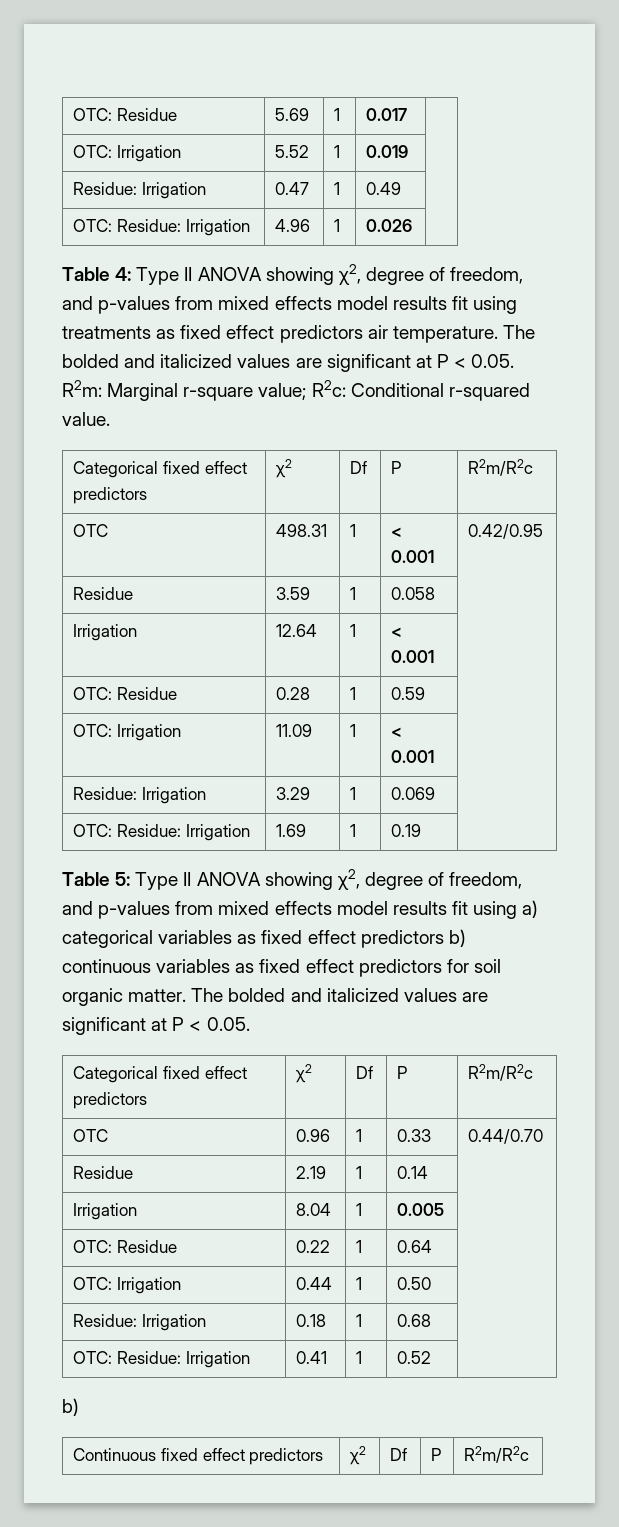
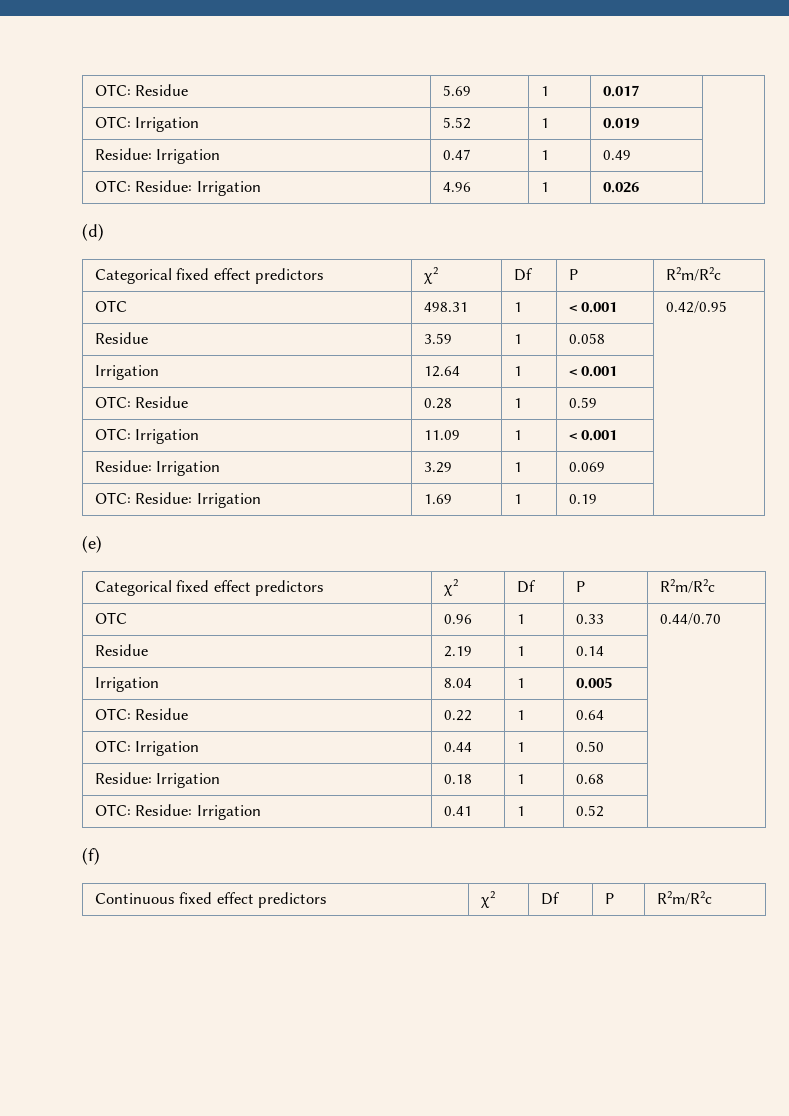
[62,264,524,285] [62,296,518,314] [62,325,535,343] [62,354,515,372] [62,380,530,401] [62,412,110,426] Table 4: Type II ANOVA showing χ2, degree of freedom, and p-values from mixed effects model results fit using treatments as fixed effect predictors air temperature. The bolded and italicized values are significant at P < 0.05. R2m: Marginal r-square value; R2c: Conditional r-squared value. -> [82,223,104,241] (d)
[62,869,523,890] [62,900,539,919] [62,929,466,948] [62,959,501,977] [62,988,488,1006] [62,1017,250,1035] Table 5: Type II ANOVA showing χ2, degree of freedom, and p-values from mixed effects model results fit using a) categorical variables as fixed effect predictors b) continuous variables as fixed effect predictors for soil organic matter. The bolded and italicized values are significant at P < 0.05. -> [82,535,102,553] (e)
[62,1398,79,1416] b) -> [82,847,100,865] (f)

